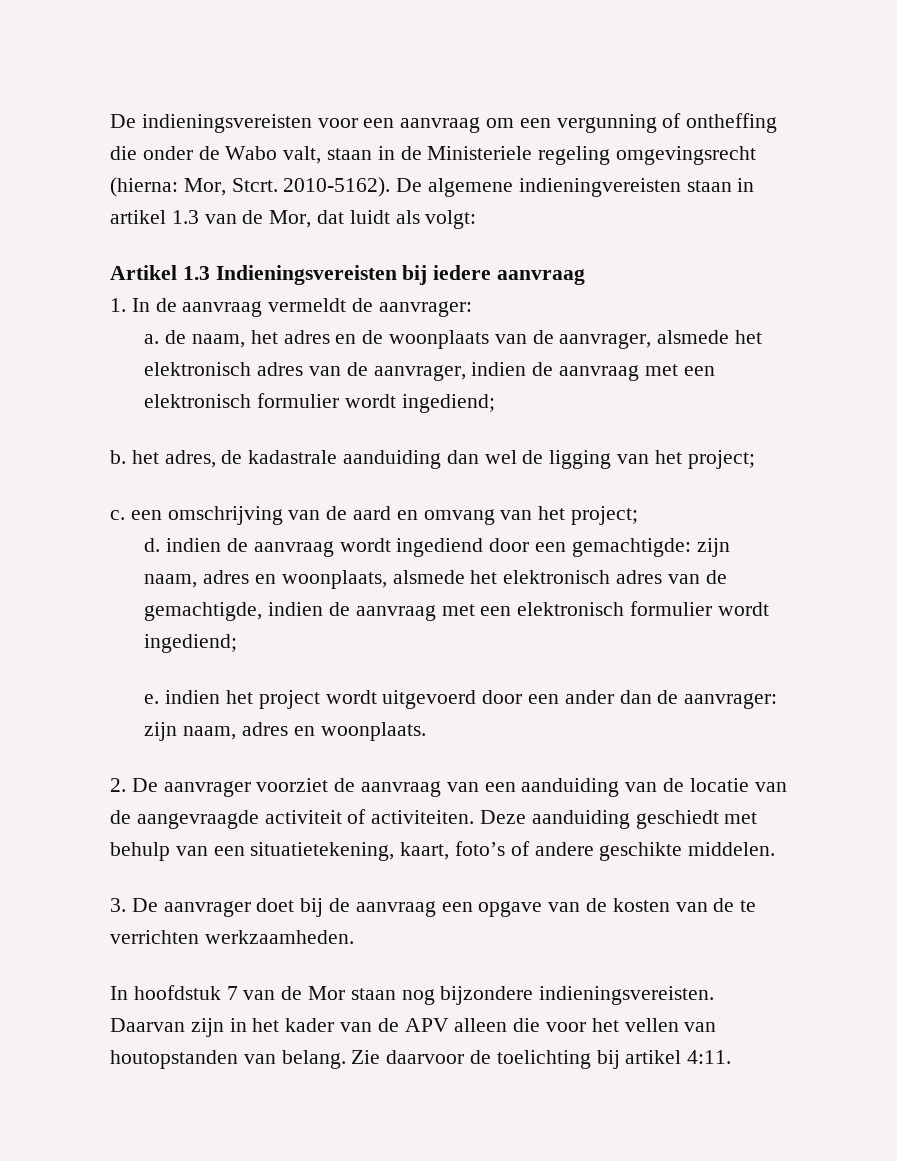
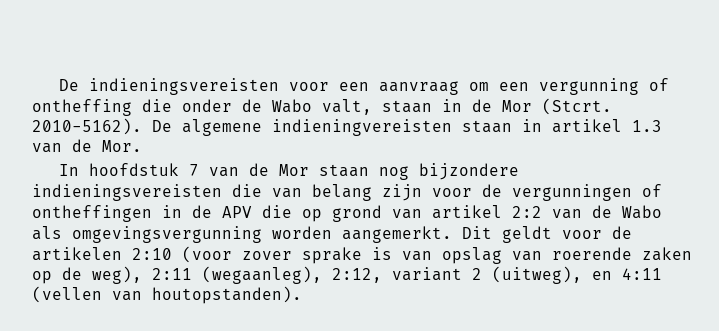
[427,146,757,165] [110,177,278,197] Ministeriele regeling omgevingsrecht (hierna: Mor, Stcrt. -> [502,98,612,115] Mor (Stcrt.
[269,210,477,229] [110,265,586,285] [110,298,472,317] [144,330,762,349] [144,362,715,381] [144,393,495,413] [110,450,755,469] [110,506,639,525] [144,538,730,557] [144,570,727,589] [144,601,769,621] [144,634,238,653] [144,690,778,709] [144,722,426,741] [110,778,787,797] [110,809,758,829] [110,841,776,861] [110,898,757,917] [110,930,354,944] Mor, dat luidt als volgt: // Artikel 1.3 Indieningsvereisten bij iedere aanvraag // 1. In de aanvraag vermeldt de aanvrager: // a. de naam, het adres en de woonplaats van de aanvrager, alsmede het elektronisch adres van de aanvrager, indien de aanvraag met een elektronisch formulier wordt ingediend; // b. het adres, de kadastrale aanduiding dan wel de ligging van het project; // c. een omschrijving van de aard en omvang van het project; // d. indien de aanvraag wordt ingediend door een gemachtigde: zijn naam, adres en woonplaats, alsmede het elektronisch adres van de gemachtigde, indien de aanvraag met een elektronisch formulier wordt ingediend; // e. indien het project wordt uitgevoerd door een ander dan de aanvrager: zijn naam, adres en woonplaats. // 2. De aanvrager voorziet de aanvraag van een aanduiding van de locatie van de aangevraagde activiteit of activiteiten. Deze aanduiding geschiedt met behulp van een situatietekening, kaart, foto’s of andere geschikte middelen. // 3. De aanvrager doet bij de aanvraag een opgave van de kosten van de te verrichten werkzaamheden. -> [102,140,142,152] Mor.
[539,986,715,1005] [110,1018,717,1037] [110,1050,732,1069] indieningsvereisten. Daarvan zijn in het kader van de APV alleen die voor het vellen van houtopstanden van belang. Zie daarvoor de toelichting bij artikel 4:11. -> [32,184,662,201] [32,205,662,222] [32,226,632,243] [32,246,692,264] [32,266,662,284] [32,286,302,304] indieningsvereisten die van belang zijn voor de vergunningen of ontheffingen in de APV die op grond van artikel 2:2 van de Wabo als omgevingsvergunning worden aangemerkt. Dit geldt voor de artikelen 2:10 (voor zover sprake is van opslag van roerende zaken op de weg), 2:11 (wegaanleg), 2:12, variant 2 (uitweg), en 4:11 (vellen van houtopstanden).

